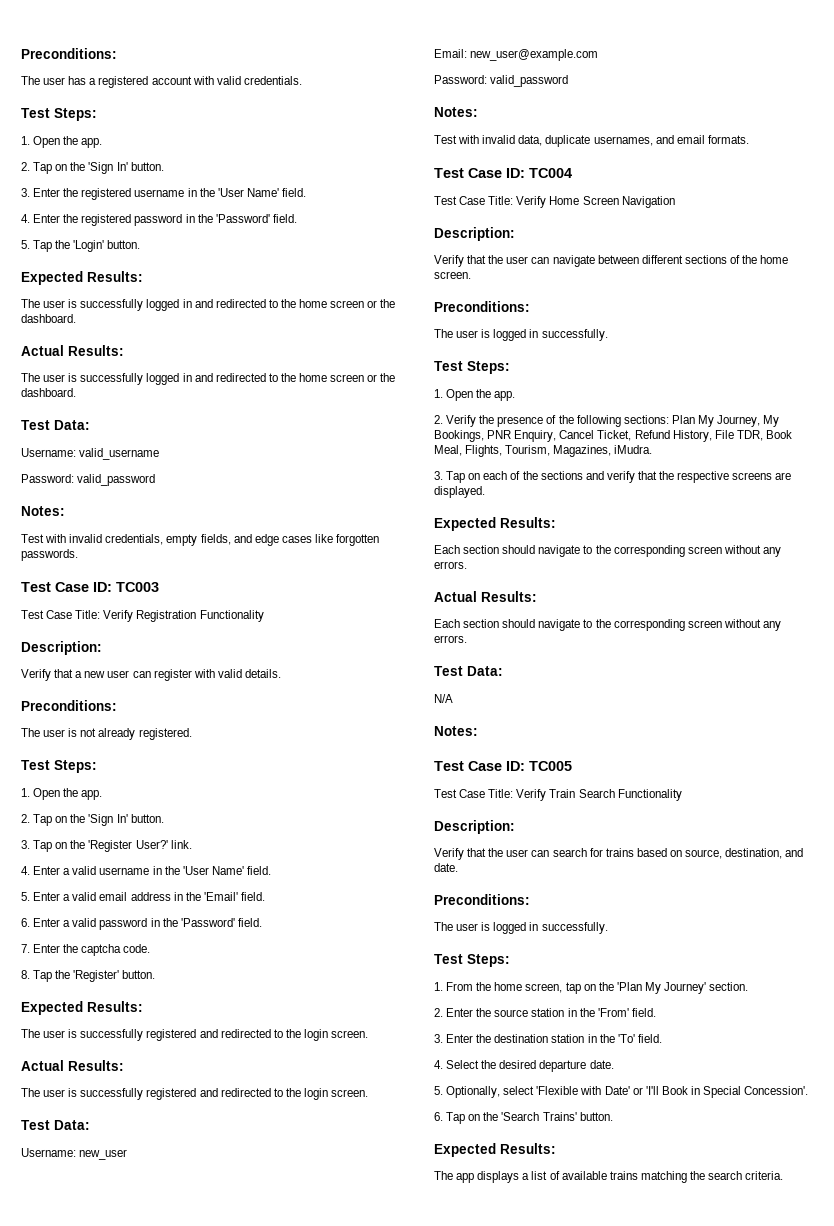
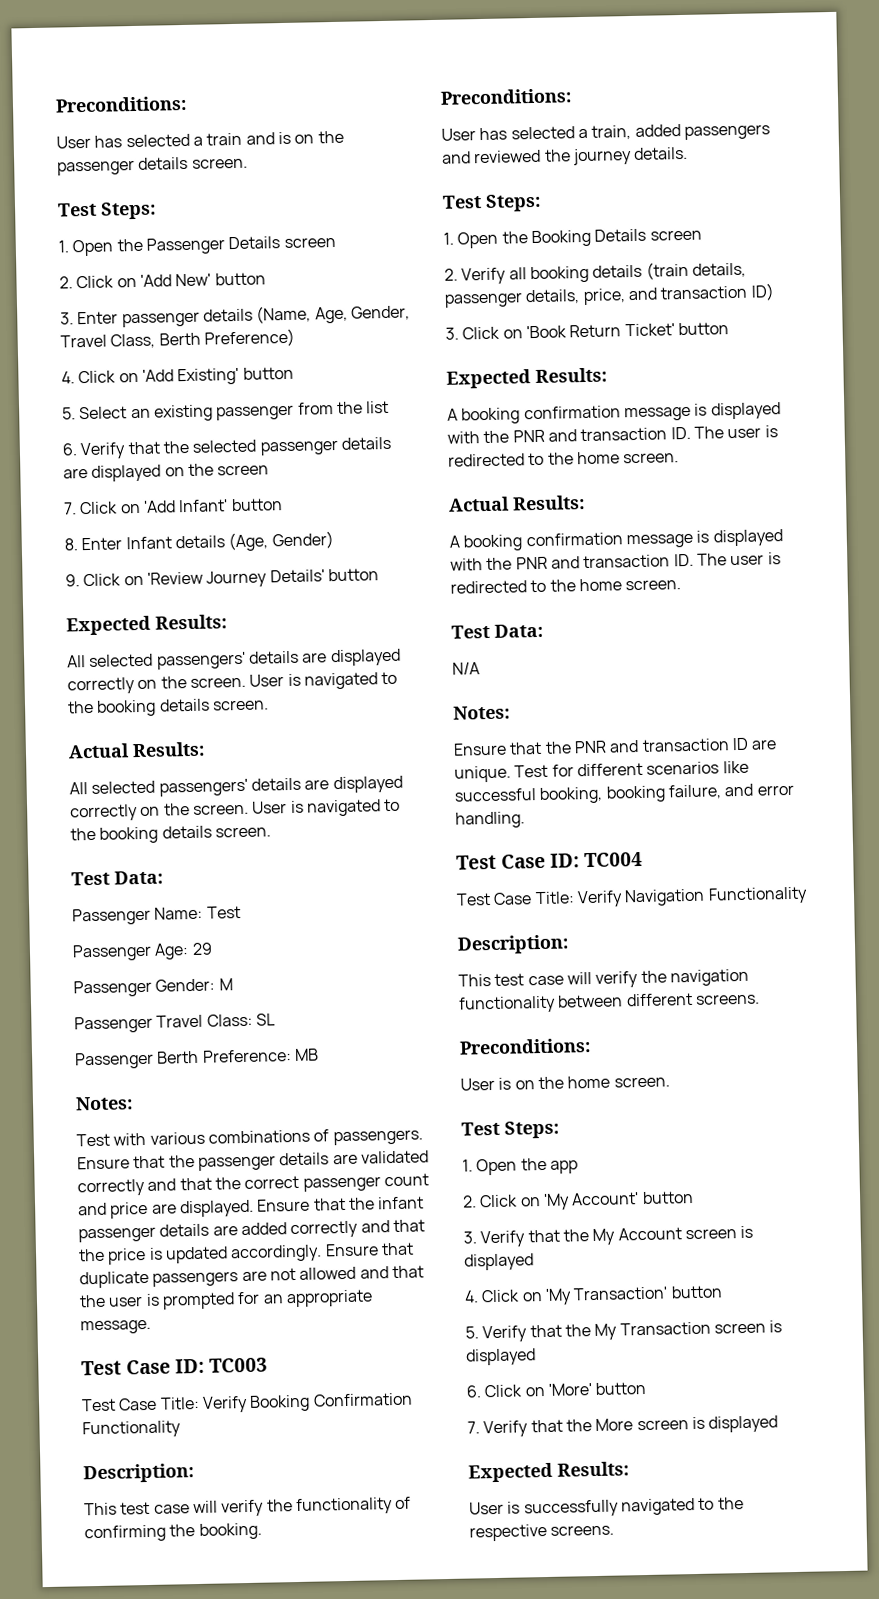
[21,48,117,59] [21,76,302,88] [21,108,97,121] [21,136,103,148] [21,162,164,174] [21,188,306,200] [21,214,297,226] [21,240,141,252] [21,271,143,285] [21,299,396,311] [21,314,76,323] [21,345,124,356] [21,373,396,385] [21,388,76,397] [21,420,90,430] [21,448,160,460] [21,474,156,486] [21,506,65,516] [21,534,380,546] [21,549,78,561] Preconditions: // The user has a registered account with valid credentials. // Test Steps: // 1. Open the app. // 2. Tap on the 'Sign In' button. // 3. Enter the registered username in the 'User Name' field. // 4. Enter the registered password in the 'Password' field. // 5. Tap the 'Login' button. // Expected Results: // The user is successfully logged in and redirected to the home screen or the dashboard. // Actual Results: // The user is successfully logged in and redirected to the home screen or the dashboard. // Test Data: // Username: valid_username // Password: valid_password // Notes: // Test with invalid credentials, empty fields, and edge cases like forgotten passwords. -> [55,95,187,113] [56,130,344,149] [57,156,248,176] [57,201,156,220] [58,236,336,257] [59,272,266,289] [60,305,410,328] [60,328,295,349] [61,366,294,386] [62,400,390,422] [62,436,391,460] [63,463,270,482] [63,498,283,515] [64,531,334,552] [65,568,379,588] [66,614,227,636] [67,648,401,670] [67,671,398,695] [67,698,269,717] [68,741,205,759] [69,775,403,797] [70,798,401,822] [70,825,271,844] [71,870,163,886] [72,906,241,926] [72,942,213,962] [73,978,233,998] [74,1013,275,1034] [75,1048,319,1070] [75,1096,133,1111] [76,1129,423,1147] [77,1150,429,1171] [77,1173,429,1197] [78,1196,425,1219] [78,1219,425,1243] [78,1242,414,1265] [79,1265,424,1289] [79,1289,373,1310] [80,1319,151,1335] Preconditions: // User has selected a train and is on the passenger details screen. // Test Steps: // 1. Open the Passenger Details screen // 2. Click on 'Add New' button // 3. Enter passenger details (Name, Age, Gender, Travel Class, Berth Preference) // 4. Click on 'Add Existing' button // 5. Select an existing passenger from the list // 6. Verify that the selected passenger details are displayed on the screen // 7. Click on 'Add Infant' button // 8. Enter Infant details (Age, Gender) // 9. Click on 'Review Journey Details' button // Expected Results: // All selected passengers' details are displayed correctly on the screen. User is navigated to the booking details screen. // Actual Results: // All selected passengers' details are displayed correctly on the screen. User is navigated to the booking details screen. // Test Data: // Passenger Name: Test // Passenger Age: 29 // Passenger Gender: M // Passenger Travel Class: SL // Passenger Berth Preference: MB // Notes: // Test with various combinations of passengers. Ensure that the passenger details are validated correctly and that the correct passenger count and price are displayed. Ensure that the infant passenger details are added correctly and that the price is updated accordingly. Ensure that duplicate passengers are not allowed and that the user is prompted for an appropriate message.
[136,610,264,622] [21,641,102,655] [21,669,281,681] [21,700,117,711] [21,728,192,740] [21,760,97,773] [21,788,103,800] [21,814,164,826] [21,840,192,852] [21,866,271,875] [21,892,265,901] [21,918,262,930] [21,944,151,956] [21,970,156,982] [21,1001,143,1015] [21,1029,369,1041] [21,1060,124,1071] [21,1088,369,1100] [21,1120,90,1130] [21,1148,128,1160] [434,49,599,61] [434,75,569,87] [434,107,478,117] [434,135,749,147] Registration Functionality // Description: // Verify that a new user can register with valid details. // Preconditions: // The user is not already registered. // Test Steps: // 1. Open the app. // 2. Tap on the 'Sign In' button. // 3. Tap on the 'Register User?' link. // 4. Enter a valid username in the 'User Name' field. // 5. Enter a valid email address in the 'Email' field. // 6. Enter a valid password in the 'Password' field. // 7. Enter the captcha code. // 8. Tap the 'Register' button. // Expected Results: // The user is successfully registered and redirected to the login screen. // Actual Results: // The user is successfully registered and redirected to the login screen. // Test Data: // Username: new_user // Email: new_user@example.com // Password: valid_password // Notes: // Test with invalid data, duplicate usernames, and email formats. -> [249,1392,413,1412] [82,1420,181,1439] [83,1463,194,1484] [84,1496,412,1517] [84,1522,262,1543] [440,88,572,105] [441,124,770,141] [442,146,689,166] [442,193,541,212] [443,228,702,249] [444,261,746,285] [444,283,775,308] [445,322,729,340] [446,367,607,389] [447,402,781,425] [447,425,778,444] [448,451,680,467] [448,495,585,512] [449,529,783,552] [450,552,781,571] [450,578,682,594] [451,623,543,639] [452,662,480,675] [453,705,510,720] [453,737,778,756] [454,760,749,783] [454,783,794,804] [455,811,525,829] Booking Confirmation Functionality // Description: // This test case will verify the functionality of confirming the booking. // Preconditions: // User has selected a train, added passengers and reviewed the journey details. // Test Steps: // 1. Open the Booking Details screen // 2. Verify all booking details (train details, passenger details, price, and transaction ID) // 3. Click on 'Book Return Ticket' button // Expected Results: // A booking confirmation message is displayed with the PNR and transaction ID. The user is redirected to the home screen. // Actual Results: // A booking confirmation message is displayed with the PNR and transaction ID. The user is redirected to the home screen. // Test Data: // N/A // Notes: // Ensure that the PNR and transaction ID are unique. Test for different scenarios like successful booking, booking failure, and error handling.
[549,196,619,205] Home Screen -> (623, 899) none
[434,227,515,241] [434,255,789,267] [434,271,471,279] [434,301,530,312] [434,329,608,341] [434,361,510,374] [434,389,516,401] [434,415,780,427] [434,430,792,442] [434,445,653,457] [434,471,792,483] [434,486,485,498] [434,517,556,531] [434,545,781,557] [434,561,467,569] [434,591,537,602] [434,619,781,631] [434,635,467,643] [434,666,503,676] [434,694,453,703] [434,726,478,736] [434,761,572,771] [434,789,682,801] [434,820,515,834] [434,848,804,860] [434,863,458,872] [434,894,530,905] [434,922,608,934] [434,954,510,967] [434,982,749,994] [434,1008,656,1017] [434,1034,662,1043] [434,1060,614,1072] [434,1086,809,1098] [434,1112,613,1124] [434,1143,556,1157] [434,1171,784,1183] // Description: // Verify that the user can navigate between different sections of the home screen. // Preconditions: // The user is logged in successfully. // Test Steps: // 1. Open the app. // 2. Verify the presence of the following sections: Plan My Journey, My Bookings, PNR Enquiry, Cancel Ticket, Refund History, File TDR, Book Meal, Flights, Tourism, Magazines, iMudra. // 3. Tap on each of the sections and verify that the respective screens are displayed. // Expected Results: // Each section should navigate to the corresponding screen without any errors. // Actual Results: // Each section should navigate to the corresponding screen without any errors. // Test Data: // N/A // Notes: // Test Case ID: TC005 // Test Case Title: Verify Train Search Functionality // Description: // Verify that the user can search for trains based on source, destination, and date. // Preconditions: // The user is logged in successfully. // Test Steps: // 1. From the home screen, tap on the 'Plan My Journey' section. // 2. Enter the source station in the 'From' field. // 3. Enter the destination station in the 'To' field. // 4. Select the desired departure date. // 5. Optionally, select 'Flexible with Date' or 'I'll Book in Special Concession'. // 6. Tap on the 'Search Trains' button. // Expected Results: // The app displays a list of available trains matching the search criteria. -> [707,886,808,905] [457,934,569,955] [458,968,749,988] [458,992,760,1014] [459,1038,591,1055] [460,1075,670,1091] [461,1120,559,1139] [462,1157,578,1176] [462,1190,694,1211] [463,1225,754,1248] [464,1253,534,1271] [464,1285,723,1305] [465,1320,783,1343] [466,1348,536,1366] [466,1381,647,1398] [467,1415,779,1438] [468,1461,629,1483] [469,1497,744,1518] [469,1523,615,1542] Functionality // Description: // This test case will verify the navigation functionality between different screens. // Preconditions: // User is on the home screen. // Test Steps: // 1. Open the app // 2. Click on 'My Account' button // 3. Verify that the My Account screen is displayed // 4. Click on 'My Transaction' button // 5. Verify that the My Transaction screen is displayed // 6. Click on 'More' button // 7. Verify that the More screen is displayed // Expected Results: // User is successfully navigated to the respective screens.

